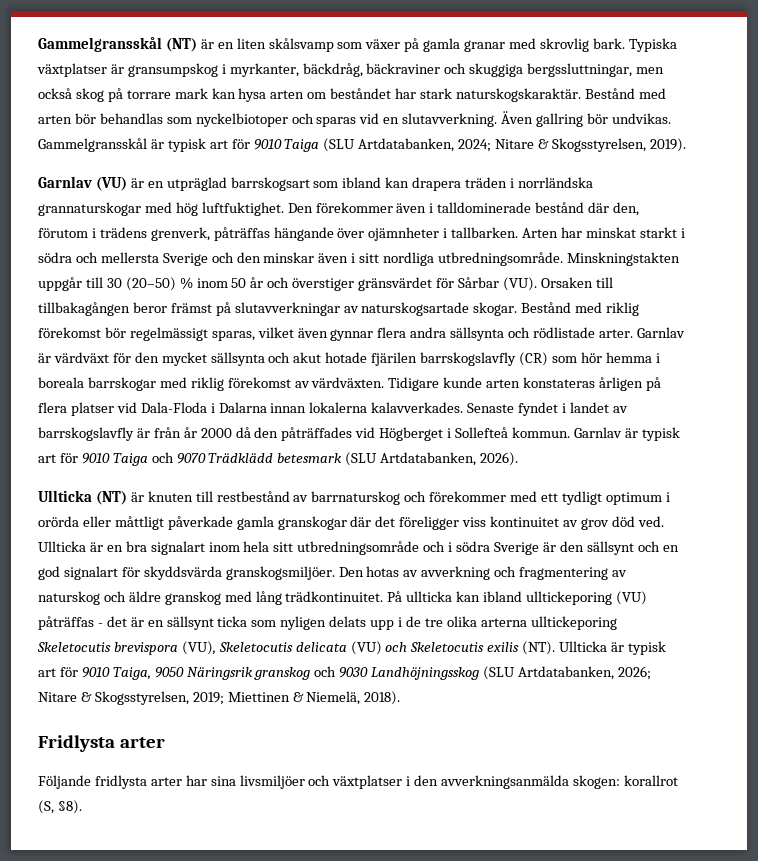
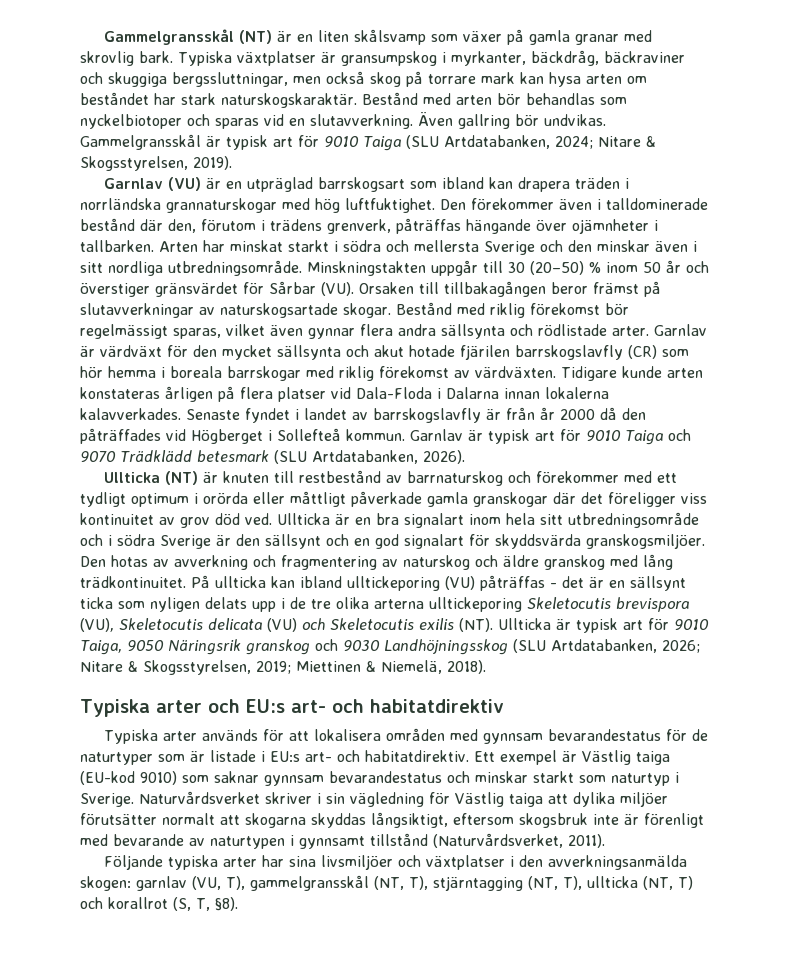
[38,735,165,752] Fridlysta arter -> [80,699,504,717] [104,728,709,744] [80,750,670,765] [80,771,679,786] [80,791,668,807] [80,812,704,828] [80,833,605,849] Typiska arter och EU:s art- och habitatdirektiv // Typiska arter används för att lokalisera områden med gynnsam bevarandestatus för de naturtyper som är listade i EU:s art- och habitatdirektiv. Ett exempel är Västlig taiga (EU-kod 9010) som saknar gynnsam bevarandestatus och minskar starkt som naturtyp i Sverige. Naturvårdsverket skriver i sin vägledning för Västlig taiga att dylika miljöer förutsätter normalt att skogarna skyddas långsiktigt, eftersom skogsbruk inte är förenligt med bevarande av naturtypen i gynnsamt tillstånd (Naturvårdsverket, 2011).
[94,775,147,789] fridlysta -> [168,855,219,870] typiska
(621, 782) none -> [136,875,693,891] [80,897,103,909] garnlav (VU, T), gammelgransskål (NT, T), stjärntagging (NT, T), ullticka (NT, T) och
(54, 807) none -> [196,898,210,911] T,

